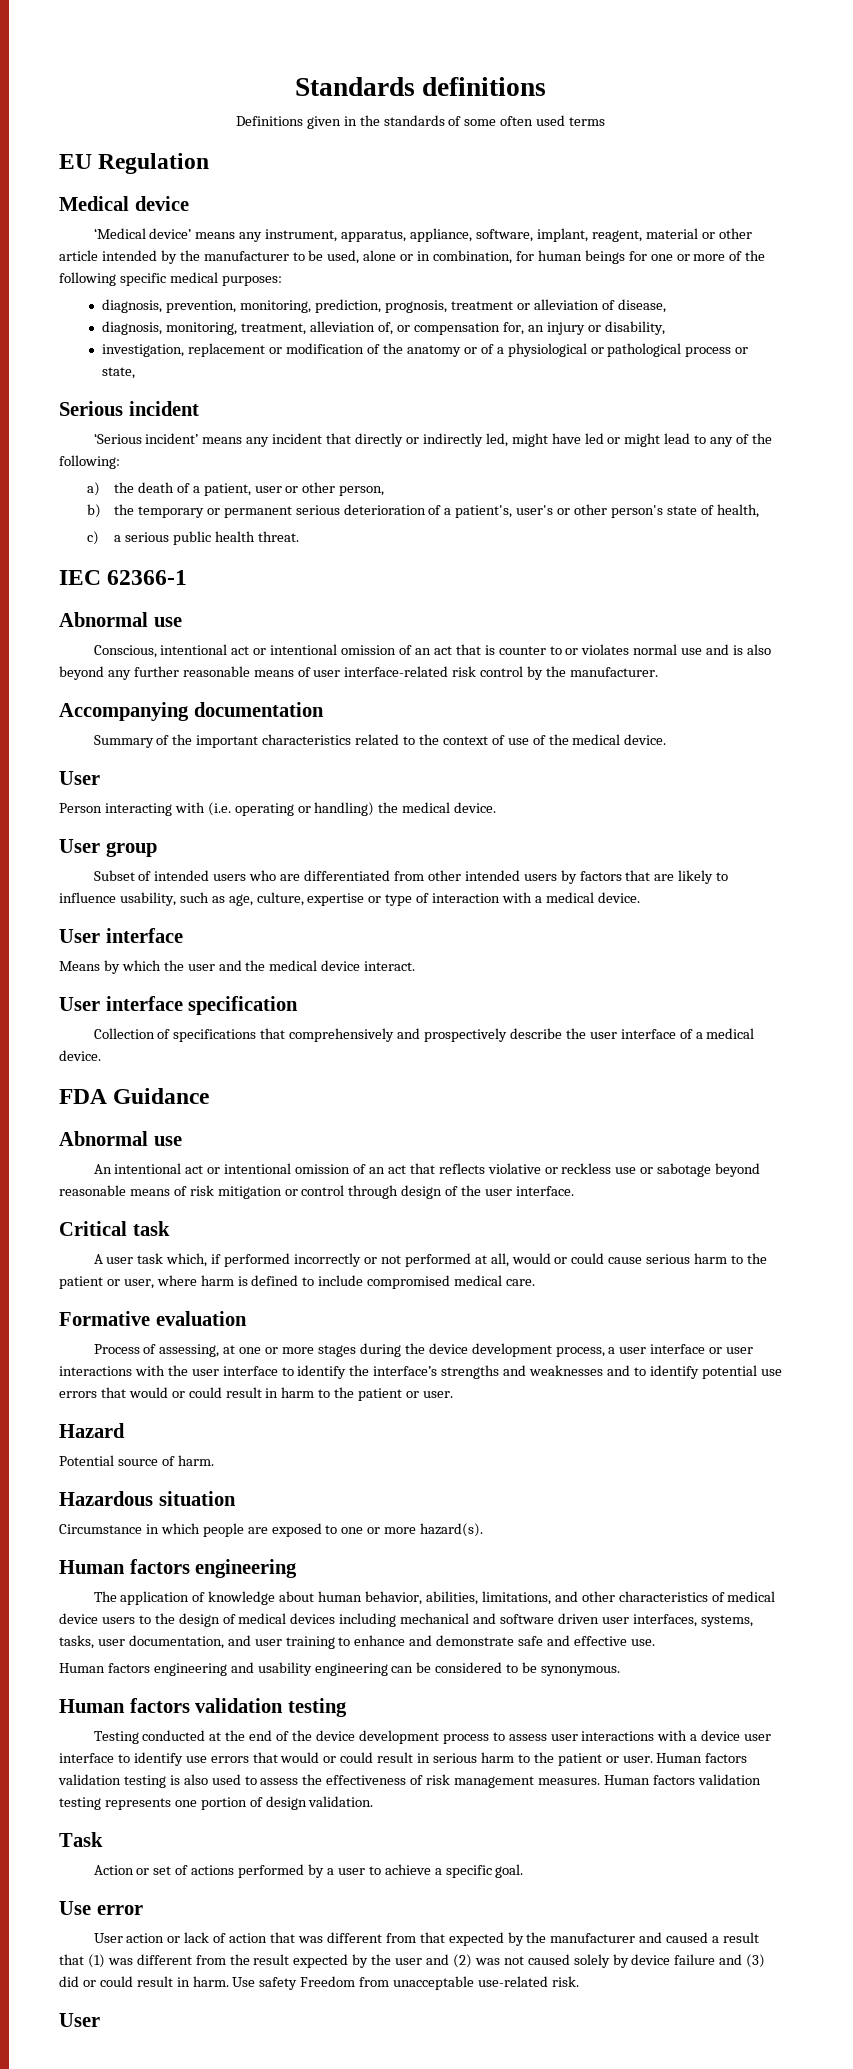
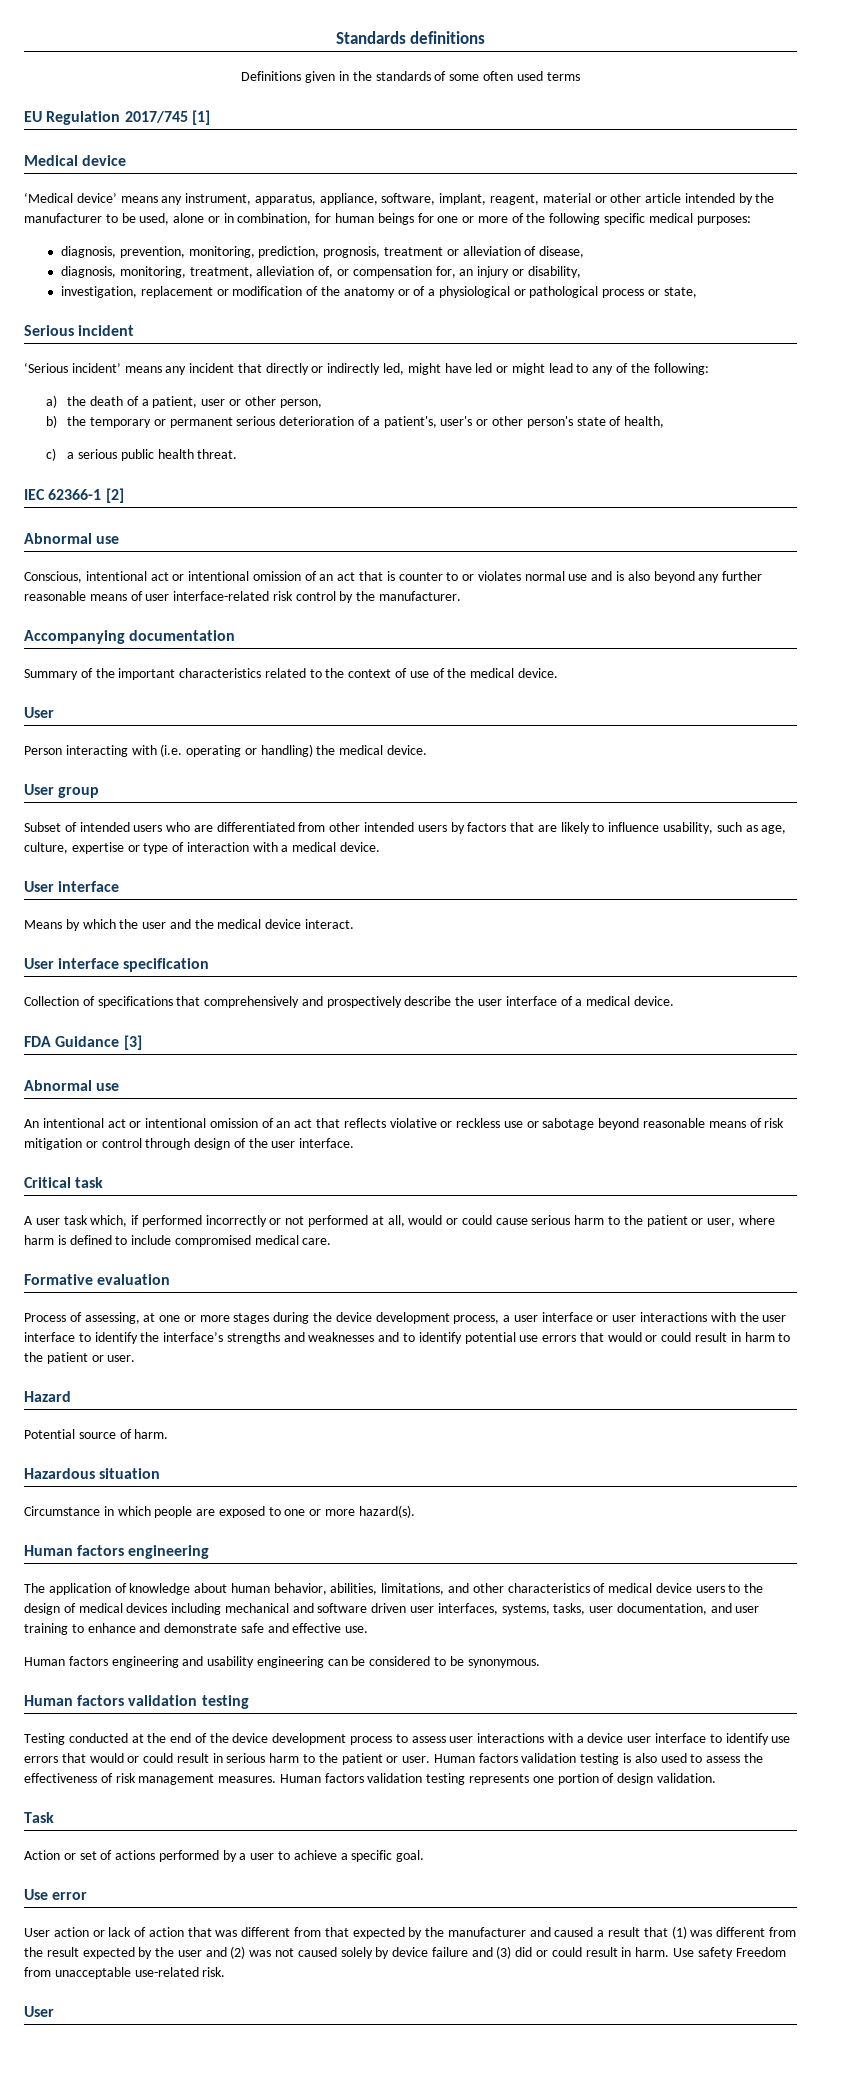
(210, 163) none -> [124,110,210,125] 2017/745 [1]
(188, 577) none -> [105,488,124,503] [2]
(210, 1096) none -> [123,1035,142,1050] [3]

